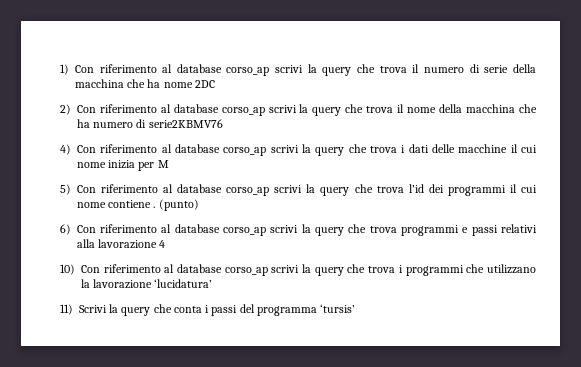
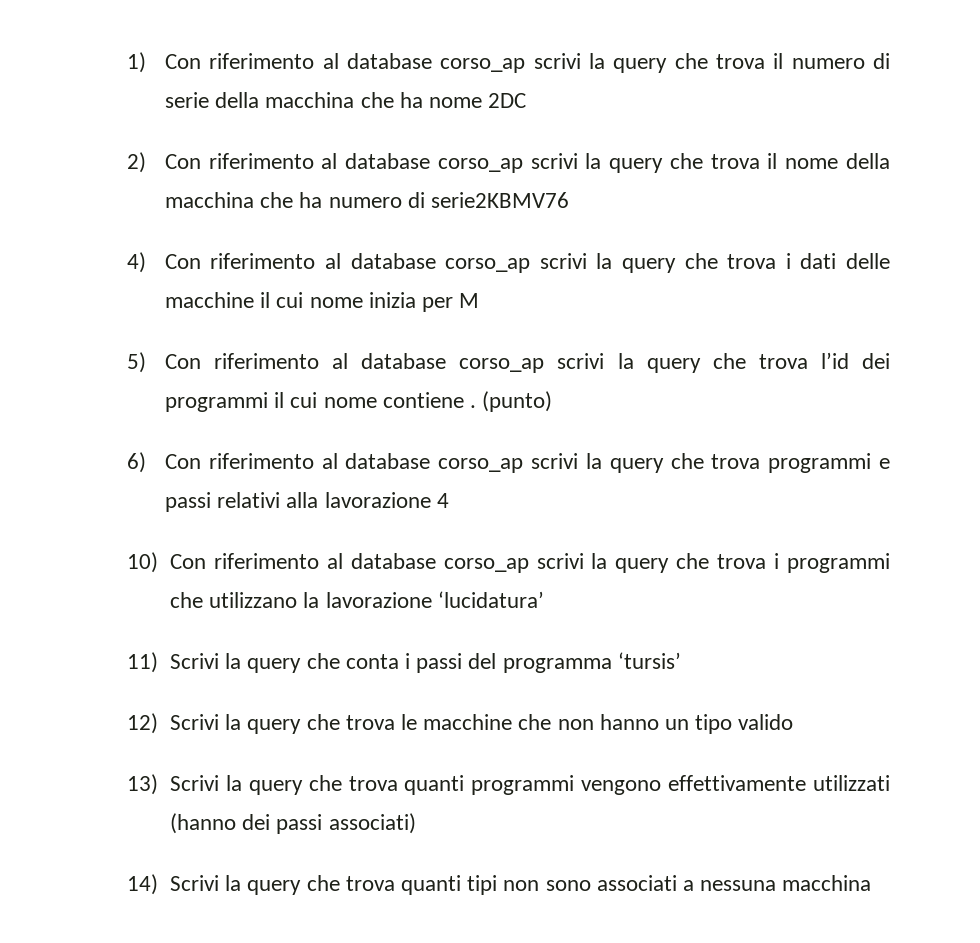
(355, 308) none -> [127,713,794,734] [127,774,890,795] [169,813,416,834] [127,874,872,895] // 12) Scrivi la query che trova le macchine che non hanno un tipo valido // 13) Scrivi la query che trova quanti programmi vengono effettivamente utilizzati (hanno dei passi associati) // 14) Scrivi la query che trova quanti tipi non sono associati a nessuna macchina

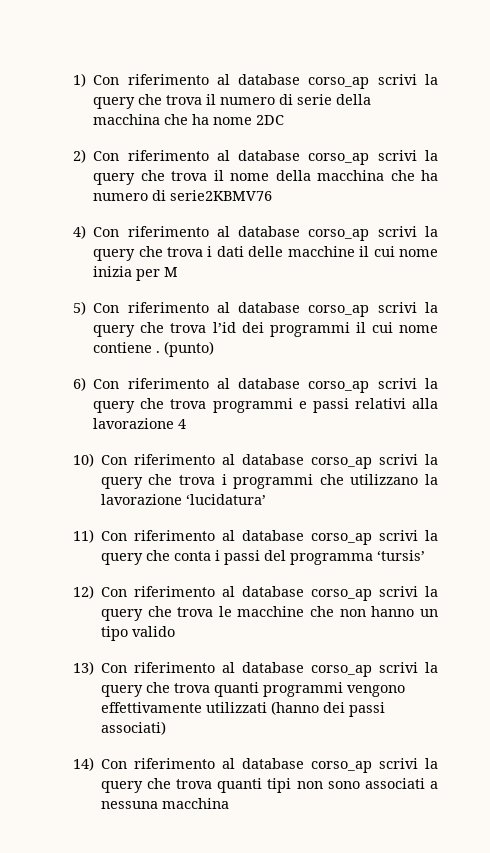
[169,653,219,669] Scrivi -> [100,530,418,545] Con riferimento al database corso_ap scrivi
[169,714,219,730] Scrivi -> [100,586,418,601] Con riferimento al database corso_ap scrivi
[169,775,219,791] Scrivi -> [100,662,418,677] Con riferimento al database corso_ap scrivi
[169,875,219,891] Scrivi -> [100,758,418,773] Con riferimento al database corso_ap scrivi

